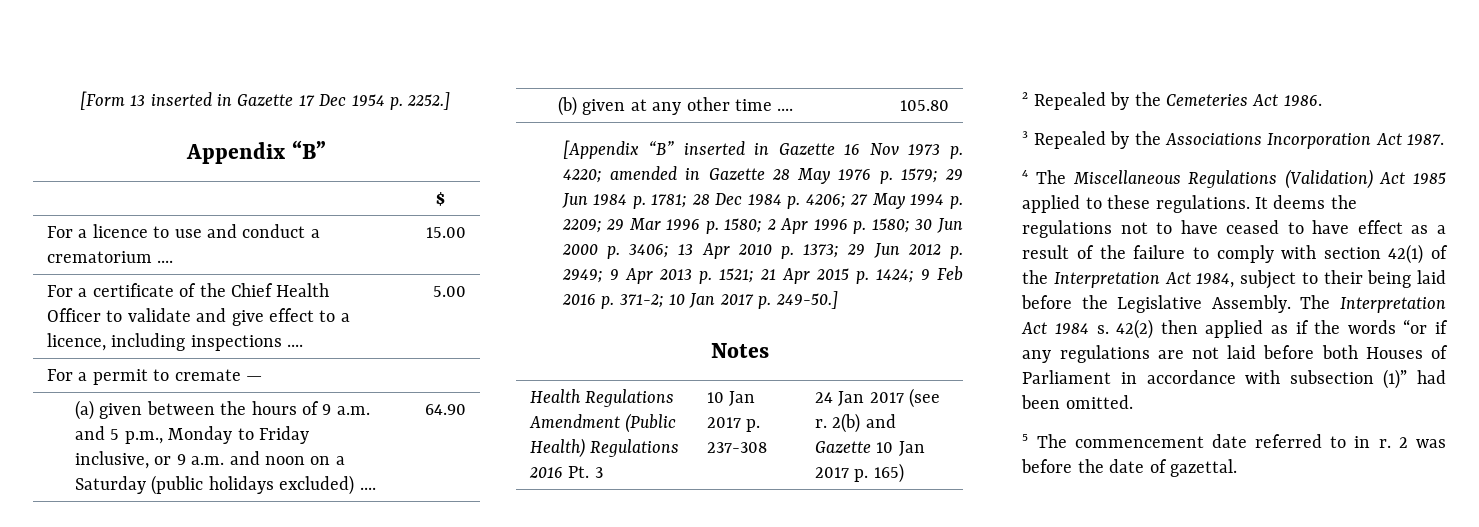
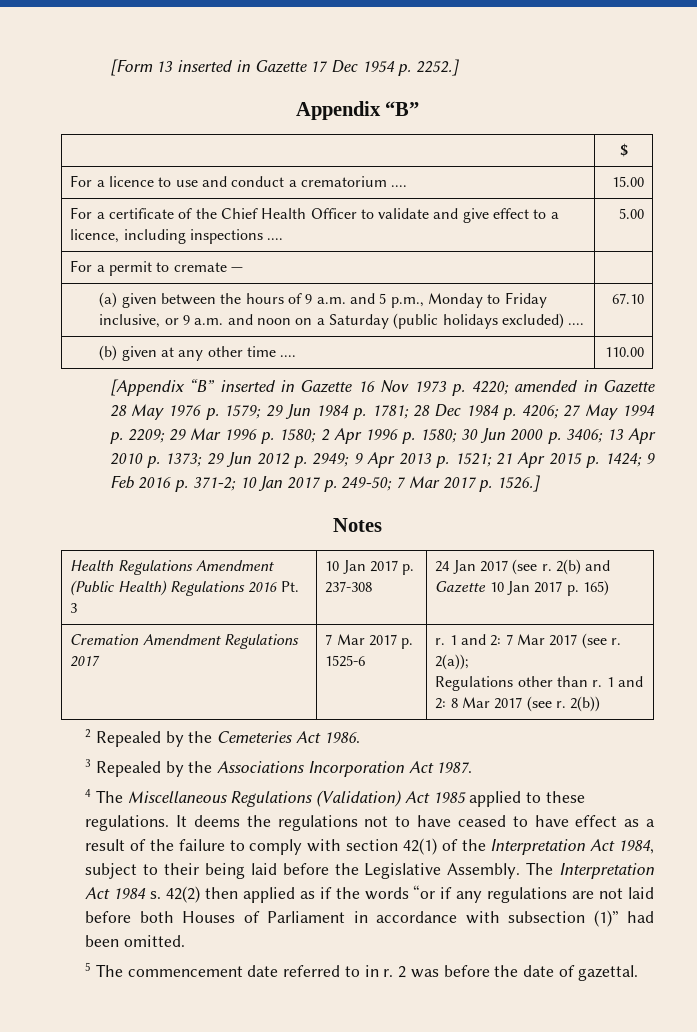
[425,404,467,415] 64.90 -> [611,293,644,304] 67.10
[900,100,950,111] 105.80 -> [604,347,644,357] 110.00
[775,291,838,309] 249-50.] -> [341,475,541,492] 249-50; 7 Mar 2017 p. 1526.]
(904, 473) none -> [70,634,299,649] [70,655,101,667] [325,634,414,649] [325,655,366,667] [435,633,621,649] [435,654,470,670] [435,676,643,691] [435,696,601,712] // Cremation Amendment Regulations 2017 | 7 Mar 2017 p. 1525-6 | r. 1 and 2: 7 Mar 2017 (see r. 2(a)); // Regulations other than r. 1 and 2: 8 Mar 2017 (see r. 2(b))

